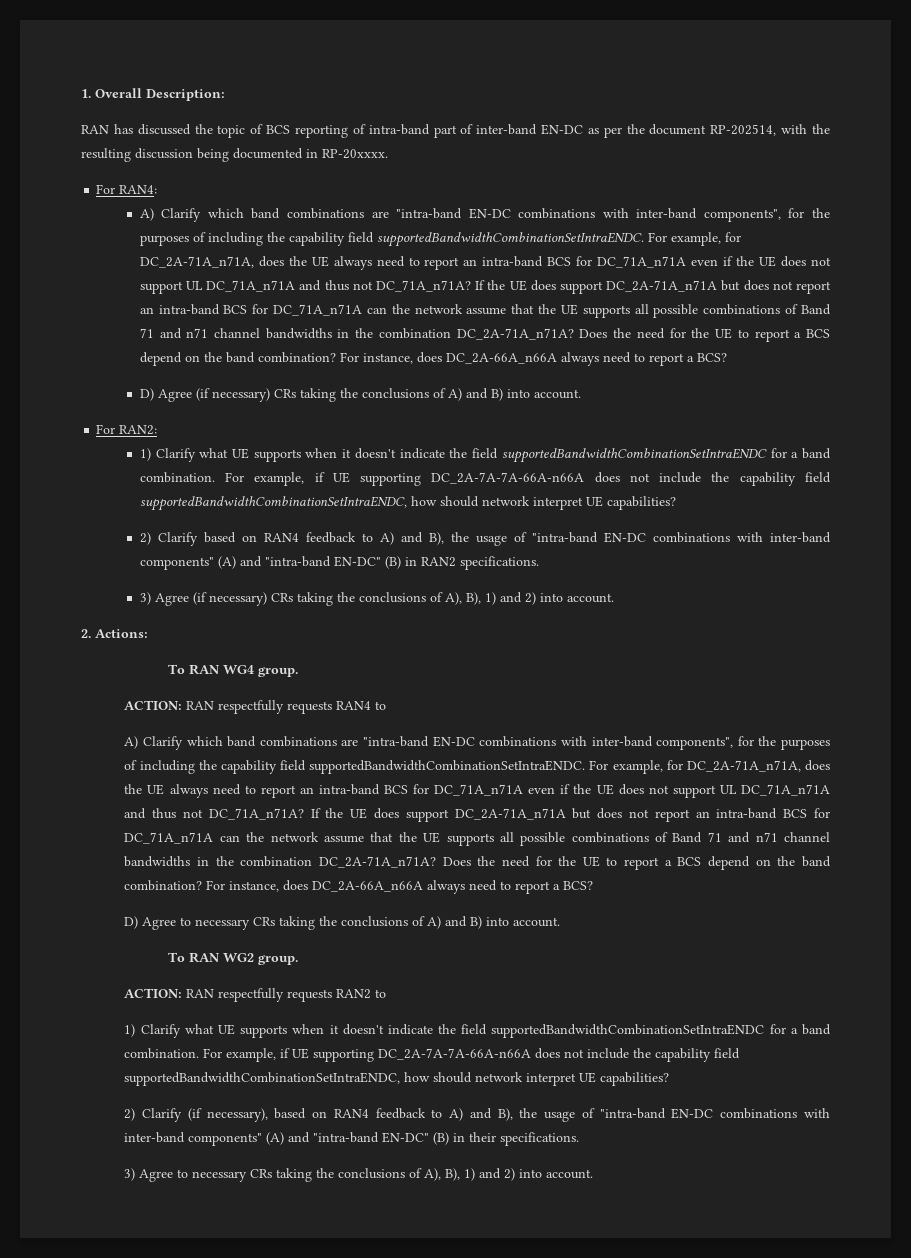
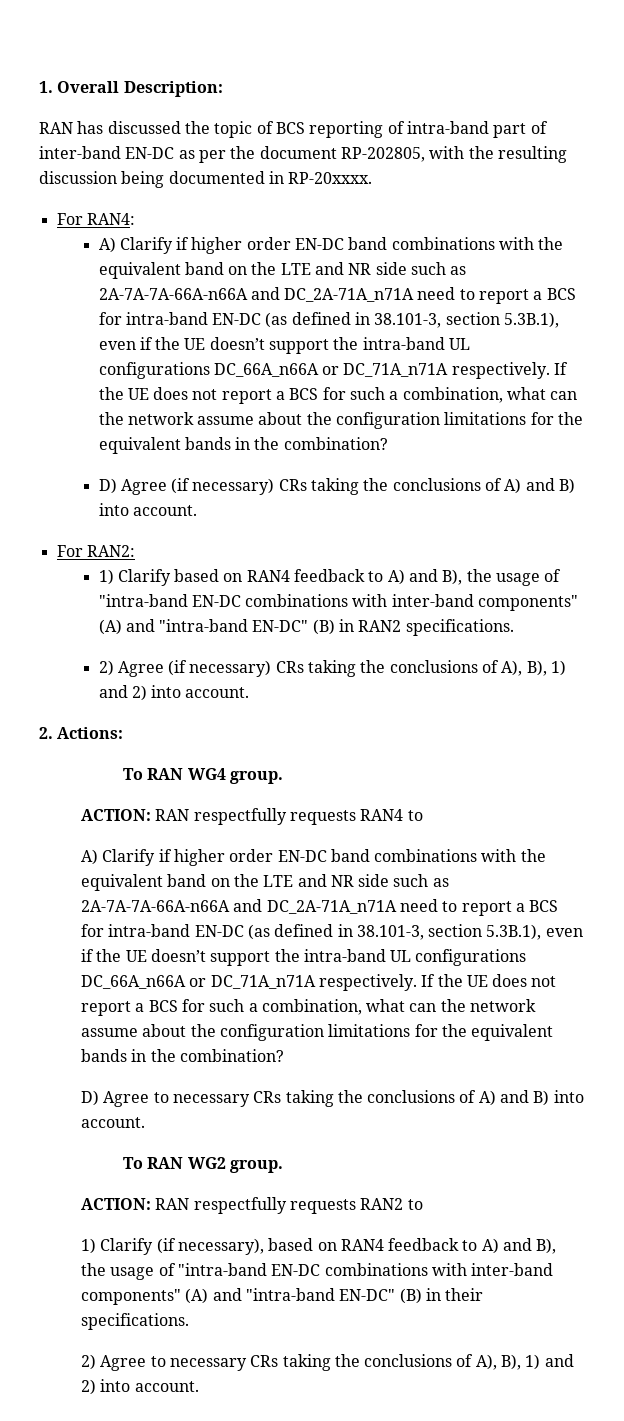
[710,124,777,136] RP-202514, -> [340,147,425,162] RP-202805,
[207,208,831,222] [139,232,741,247] [139,256,831,270] [139,280,832,294] [139,304,831,318] [139,328,831,342] [139,352,727,366] which band combinations are "intra-band EN-DC combinations with inter-band components", for the purposes of including the capability field supportedBandwidthCombinationSetIntraENDC. For example, for DC_2A-71A_n71A, does the UE always need to report an intra-band BCS for DC_71A_n71A even if the UE does not support UL DC_71A_n71A and thus not DC_71A_n71A? If the UE does support DC_2A-71A_n71A but does not report an intra-band BCS for DC_71A_n71A can the network assume that the UE supports all possible combinations of Band 71 and n71 channel bandwidths in the combination DC_2A-71A_n71A? Does the need for the UE to report a BCS depend on the band combination? For instance, does DC_2A-66A_n66A always need to report a BCS? -> [176,237,564,254] [98,262,467,279] [98,287,576,304] [98,312,560,328] [98,337,471,354] [98,362,569,379] [98,387,578,404] [98,412,584,429] [98,437,388,454] if higher order EN-DC band combinations with the equivalent band on the LTE and NR side such as 2A-7A-7A-66A-n66A and DC_2A-71A_n71A need to report a BCS for intra-band EN-DC (as defined in 38.101-3, section 5.3B.1), even if the UE doesn’t support the intra-band UL configurations DC_66A_n66A or DC_71A_n71A respectively. If the UE does not report a BCS for such a combination, what can the network assume about the configuration limitations for the equivalent bands in the combination?
[199,448,832,463] [139,472,831,486] [139,496,676,511] [139,532,198,546] what UE supports when it doesn't indicate the field supportedBandwidthCombinationSetIntraENDC for a band combination. For example, if UE supporting DC_2A-7A-7A-66A-n66A does not include the capability field supportedBandwidthCombinationSetIntraENDC, how should network interpret UE capabilities? // 2) Clarify -> (171, 577) none
[139,592,151,605] 3) -> [98,660,114,676] 2)
[186,736,831,750] [124,760,831,774] [124,784,830,798] [124,808,831,822] [124,832,831,846] [124,856,831,870] [124,880,594,894] which band combinations are "intra-band EN-DC combinations with inter-band components", for the purposes of including the capability field supportedBandwidthCombinationSetIntraENDC. For example, for DC_2A-71A_n71A, does the UE always need to report an intra-band BCS for DC_71A_n71A even if the UE does not support UL DC_71A_n71A and thus not DC_71A_n71A? If the UE does support DC_2A-71A_n71A but does not report an intra-band BCS for DC_71A_n71A can the network assume that the UE supports all possible combinations of Band 71 and n71 channel bandwidths in the combination DC_2A-71A_n71A? Does the need for the UE to report a BCS depend on the band combination? For instance, does DC_2A-66A_n66A always need to report a BCS? -> [158,849,546,866] [80,874,449,891] [80,899,559,916] [80,924,583,940] [80,949,527,966] [80,974,557,991] [80,999,537,1016] [80,1024,554,1041] [80,1049,284,1062] if higher order EN-DC band combinations with the equivalent band on the LTE and NR side such as 2A-7A-7A-66A-n66A and DC_2A-71A_n71A need to report a BCS for intra-band EN-DC (as defined in 38.101-3, section 5.3B.1), even if the UE doesn’t support the intra-band UL configurations DC_66A_n66A or DC_71A_n71A respectively. If the UE does not report a BCS for such a combination, what can the network assume about the configuration limitations for the equivalent bands in the combination?
[184,1024,832,1038] [124,1048,741,1062] [124,1072,670,1086] [124,1108,183,1122] what UE supports when it doesn't indicate the field supportedBandwidthCombinationSetIntraENDC for a band combination. For example, if UE supporting DC_2A-7A-7A-66A-n66A does not include the capability field supportedBandwidthCombinationSetIntraENDC, how should network interpret UE capabilities? // 2) Clarify -> (154, 1246) none
[124,1168,136,1181] 3) -> [80,1354,96,1370] 2)

